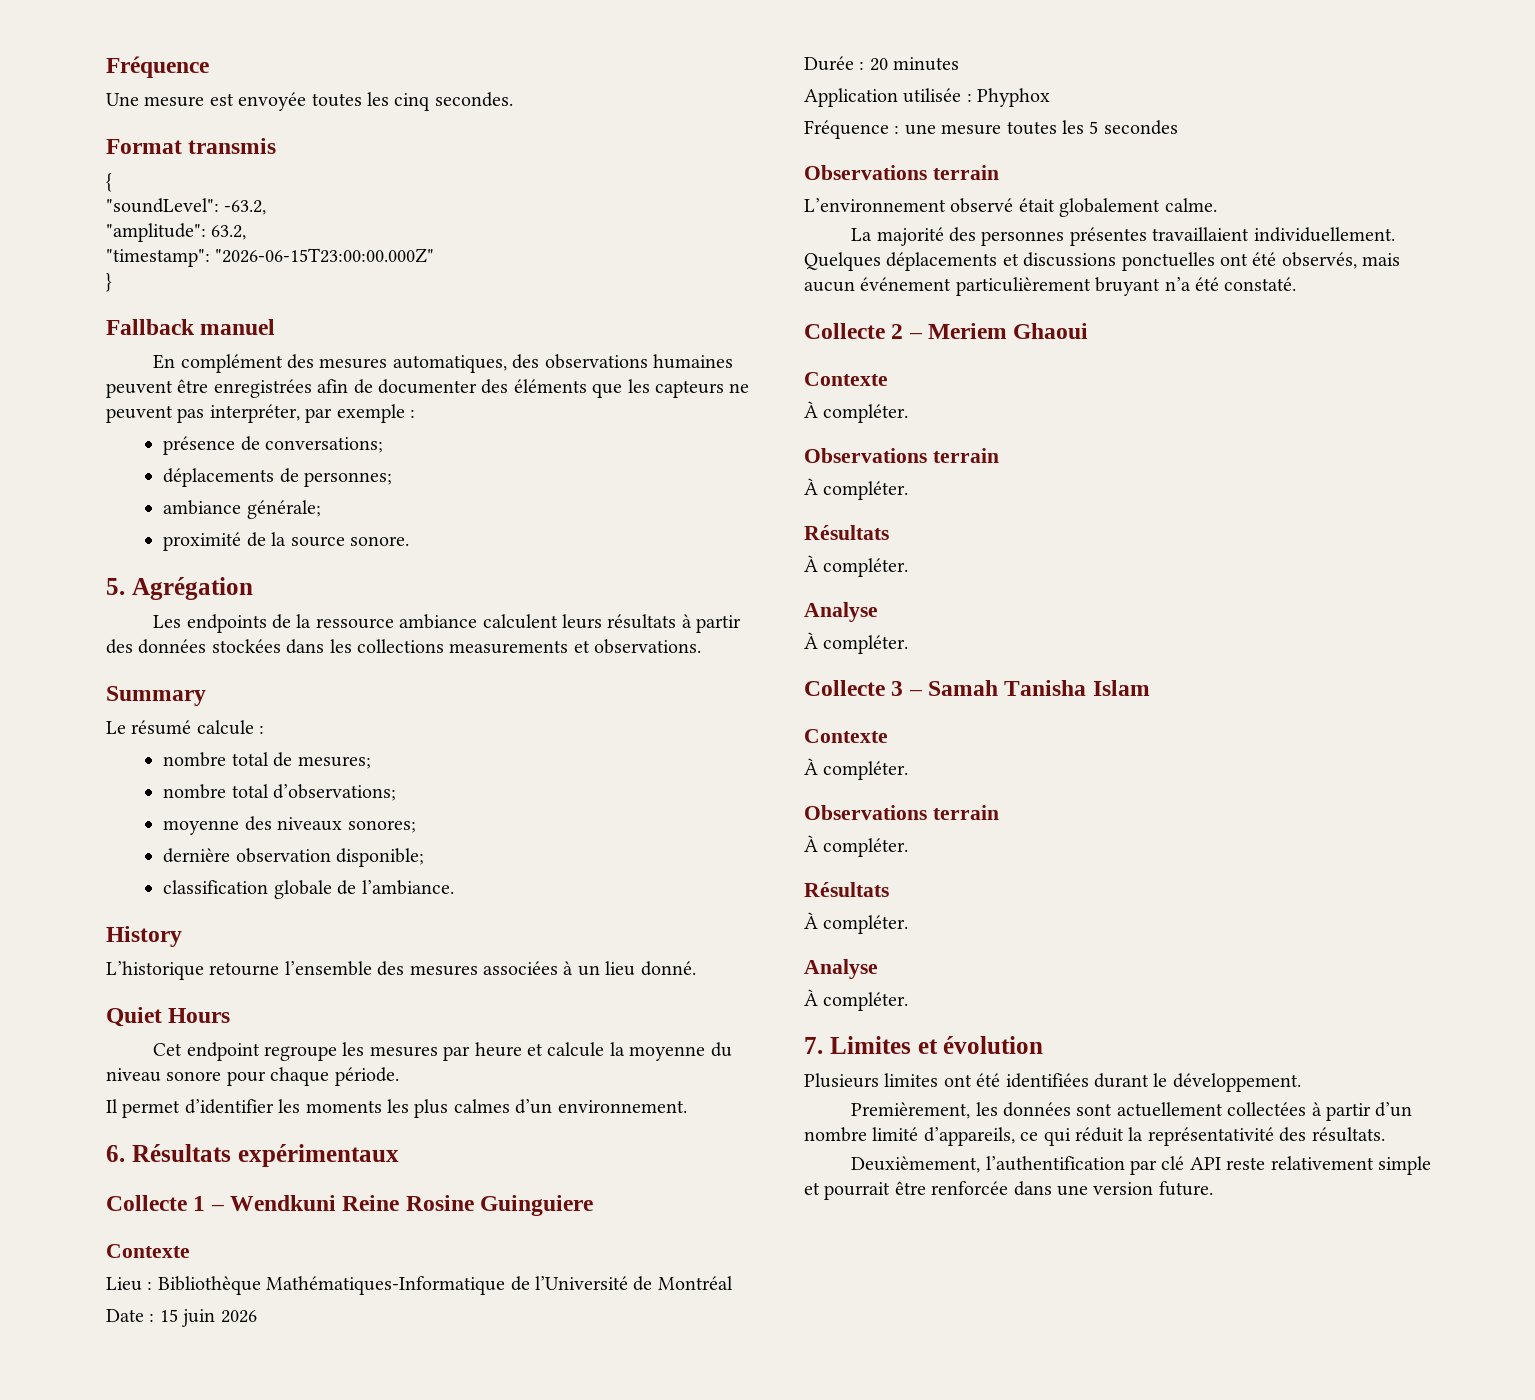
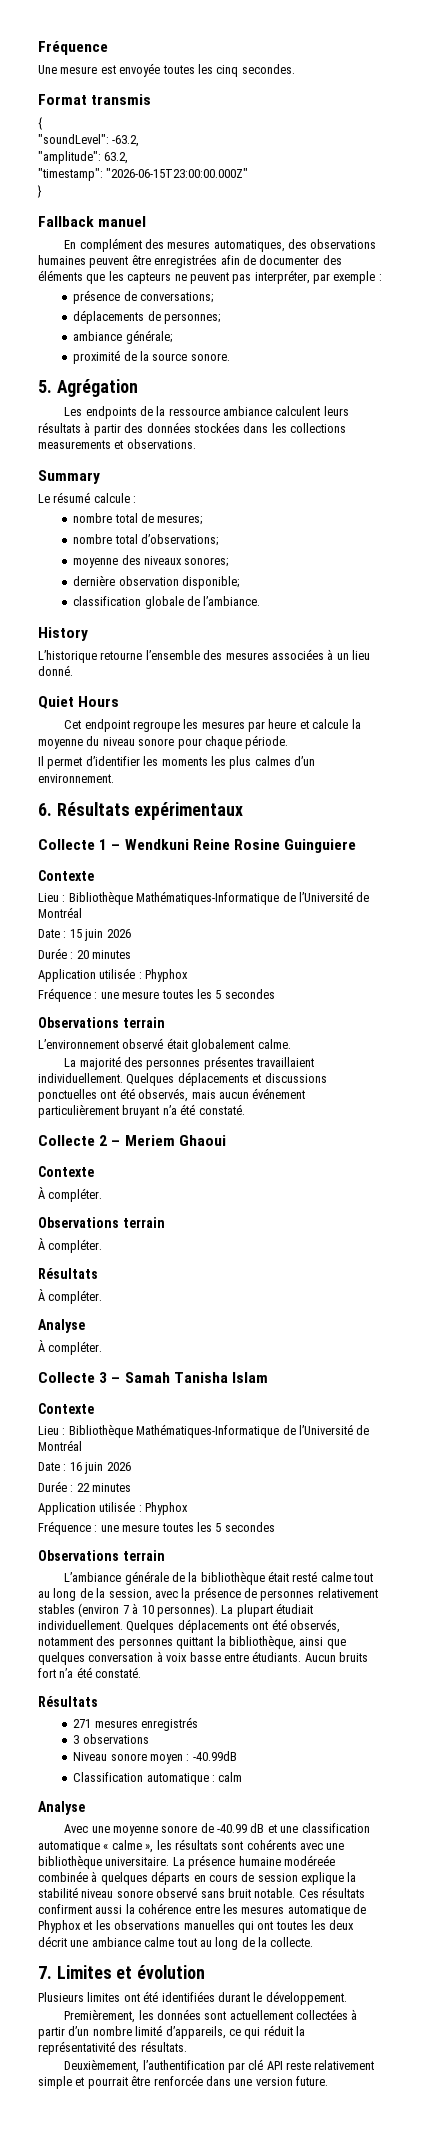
[804,758,909,780] [804,805,999,820] [804,835,909,857] [804,882,889,897] [804,912,909,934] [804,959,878,979] [804,989,909,1011] À compléter. // Observations terrain // À compléter. // Résultats // À compléter. // Analyse // À compléter. -> [38,1424,370,1438] [38,1440,82,1451] [38,1462,131,1474] [38,1481,132,1492] [38,1501,189,1515] [38,1521,275,1535] [38,1550,165,1561] [64,1571,374,1585] [38,1587,378,1601] [38,1603,313,1617] [38,1619,340,1633] [38,1635,346,1649] [38,1651,368,1665] [38,1667,142,1678] [38,1696,98,1707] [73,1717,198,1731] [73,1734,149,1744] [73,1751,237,1764] [73,1772,243,1785] [38,1801,85,1815] [64,1823,370,1836] [38,1839,345,1853] [38,1855,335,1869] [38,1871,357,1885] [38,1887,365,1898] [38,1903,366,1917] [38,1920,355,1933] [38,1936,314,1950] Lieu : Bibliothèque Mathématiques-Informatique de l’Université de Montréal // Date : 16 juin 2026 // Durée : 22 minutes // Application utilisée : Phyphox // Fréquence : une mesure toutes les 5 secondes // Observations terrain // L’ambiance générale de la bibliothèque était resté calme tout au long de la session, avec la présence de personnes relativement stables (environ 7 à 10 personnes). La plupart étudiait individuellement. Quelques déplacements ont été observés, notamment des personnes quittant la bibliothèque, ainsi que quelques conversation à voix basse entre étudiants. Aucun bruits fort n’a été constaté. // Résultats // 271 mesures enregistrés // 3 observations // Niveau sonore moyen : -40.99dB // Classification automatique : calm // Analyse // Avec une moyenne sonore de -40.99 dB et une classification automatique « calme », les résultats sont cohérents avec une bibliothèque universitaire. La présence humaine modéreée combinée à quelques départs en cours de session explique la stabilité niveau sonore observé sans bruit notable. Ces résultats confirment aussi la cohérence entre les mesures automatique de Phyphox et les observations manuelles qui ont toutes les deux décrit une ambiance calme tout au long de la collecte.

